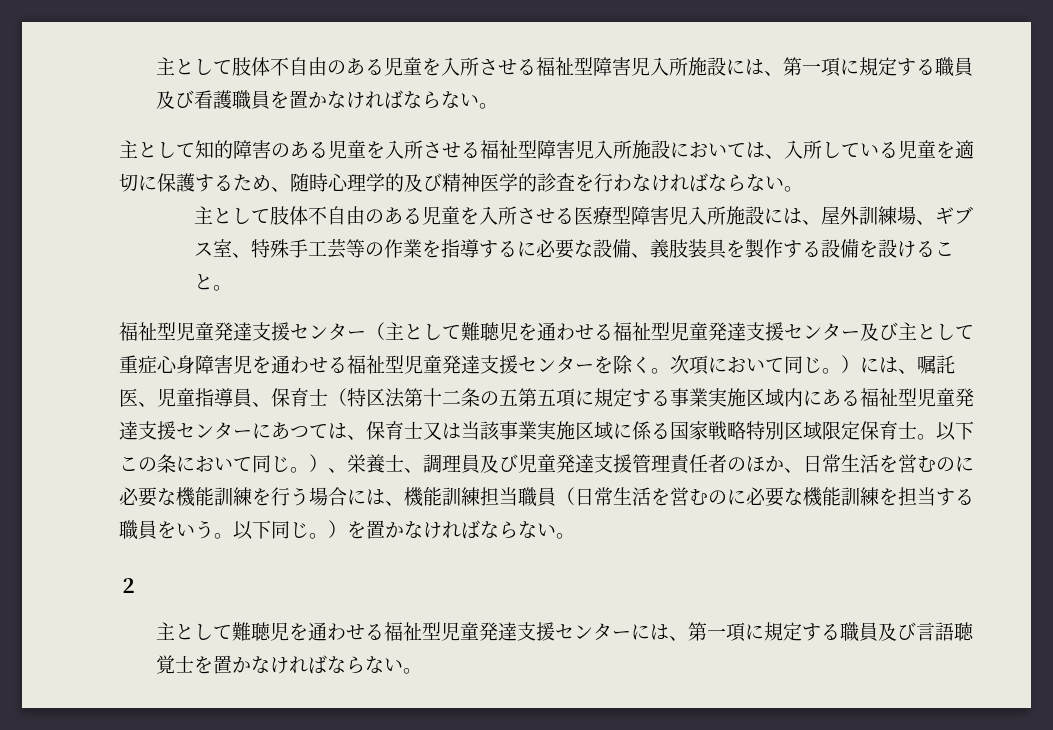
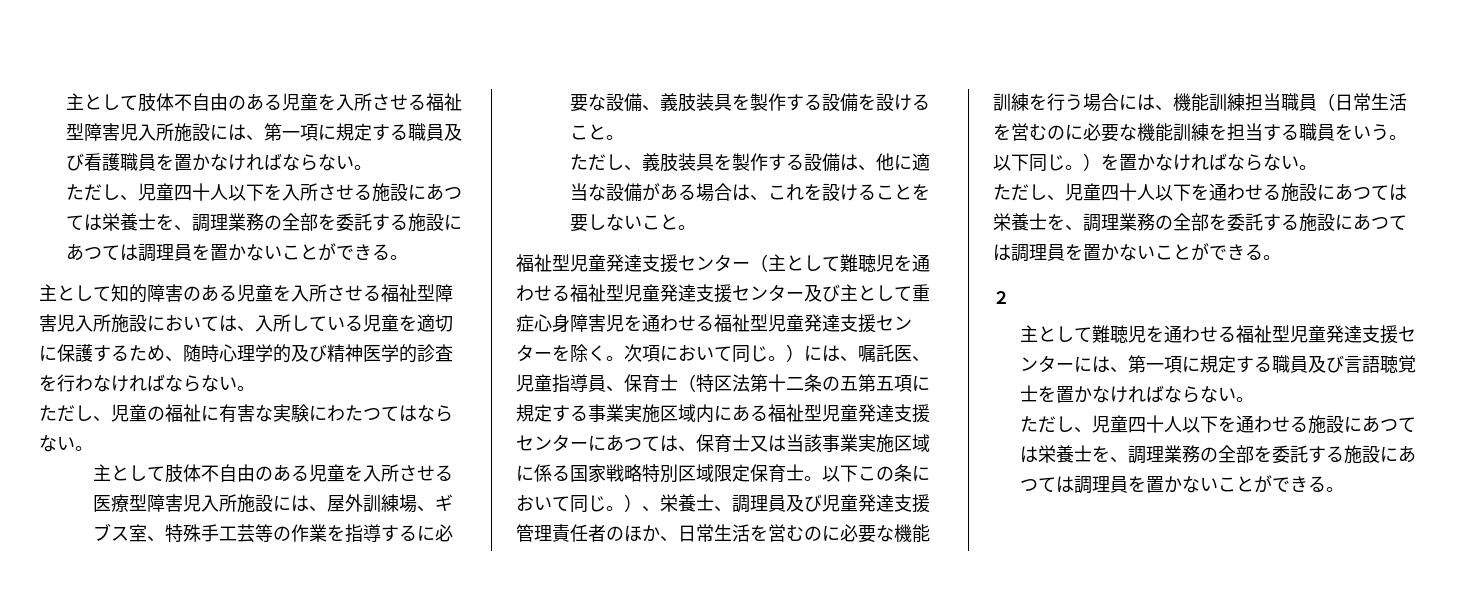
(499, 106) none -> [66,183,463,202] [66,213,463,232] [66,243,409,262] // ただし、児童四十人以下を入所させる施設にあつては栄養士を、調理業務の全部を委託する施設にあつては調理員を置かないことができる。
(803, 189) none -> [39,404,453,423] [39,435,93,452] // ただし、児童の福祉に有害な実験にわたつてはならない。
(232, 288) none -> [570,153,931,172] [570,183,931,202] [570,214,697,232] // ただし、義肢装具を製作する設備は、他に適当な設備がある場合は、これを設けることを要しないこと。
(575, 536) none -> [993,183,1407,202] [993,213,1407,232] [993,243,1281,262] // ただし、児童四十人以下を通わせる施設にあつては栄養士を、調理業務の全部を委託する施設にあつては調理員を置かないことができる。
(423, 671) none -> [1020,415,1417,434] [1020,445,1417,464] [1020,475,1345,494] // ただし、児童四十人以下を通わせる施設にあつては栄養士を、調理業務の全部を委託する施設にあつては調理員を置かないことができる。

